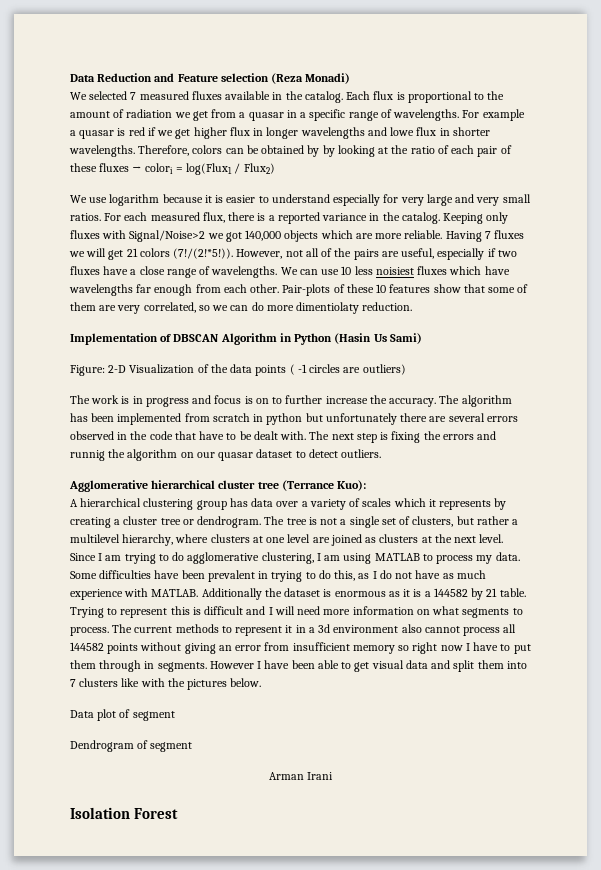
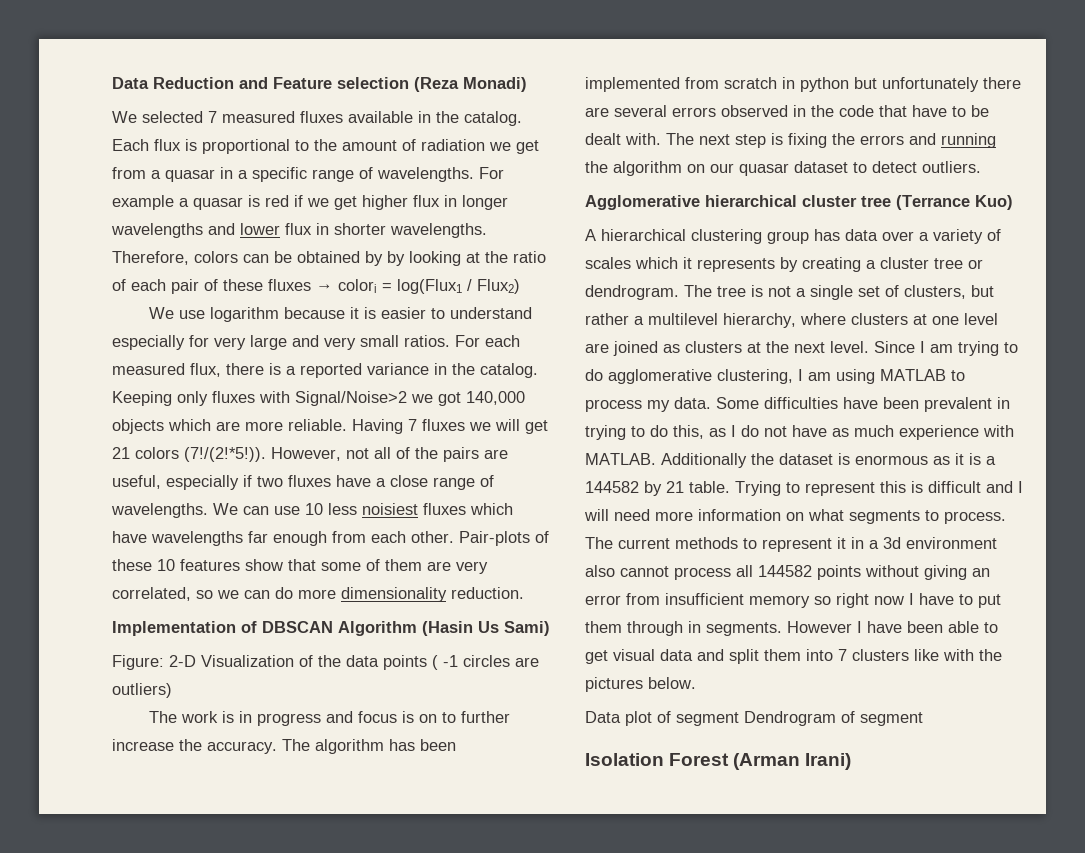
[390,127,415,136] lowe -> [240,223,280,235] lower
[296,302,360,314] dimentiolaty -> [341,587,447,602] dimensionality
[279,333,333,345] in Python -> (417, 628) none
[70,450,105,461] runnig -> [941,133,996,148] running
[337,480,367,491] Kuo): -> [975,195,1013,210] Kuo)
(175, 716) // -> (739, 719) none
[268,772,334,780] // Arman Irani -> (923, 719) none
(179, 813) none -> [733,753,852,770] (Arman Irani)

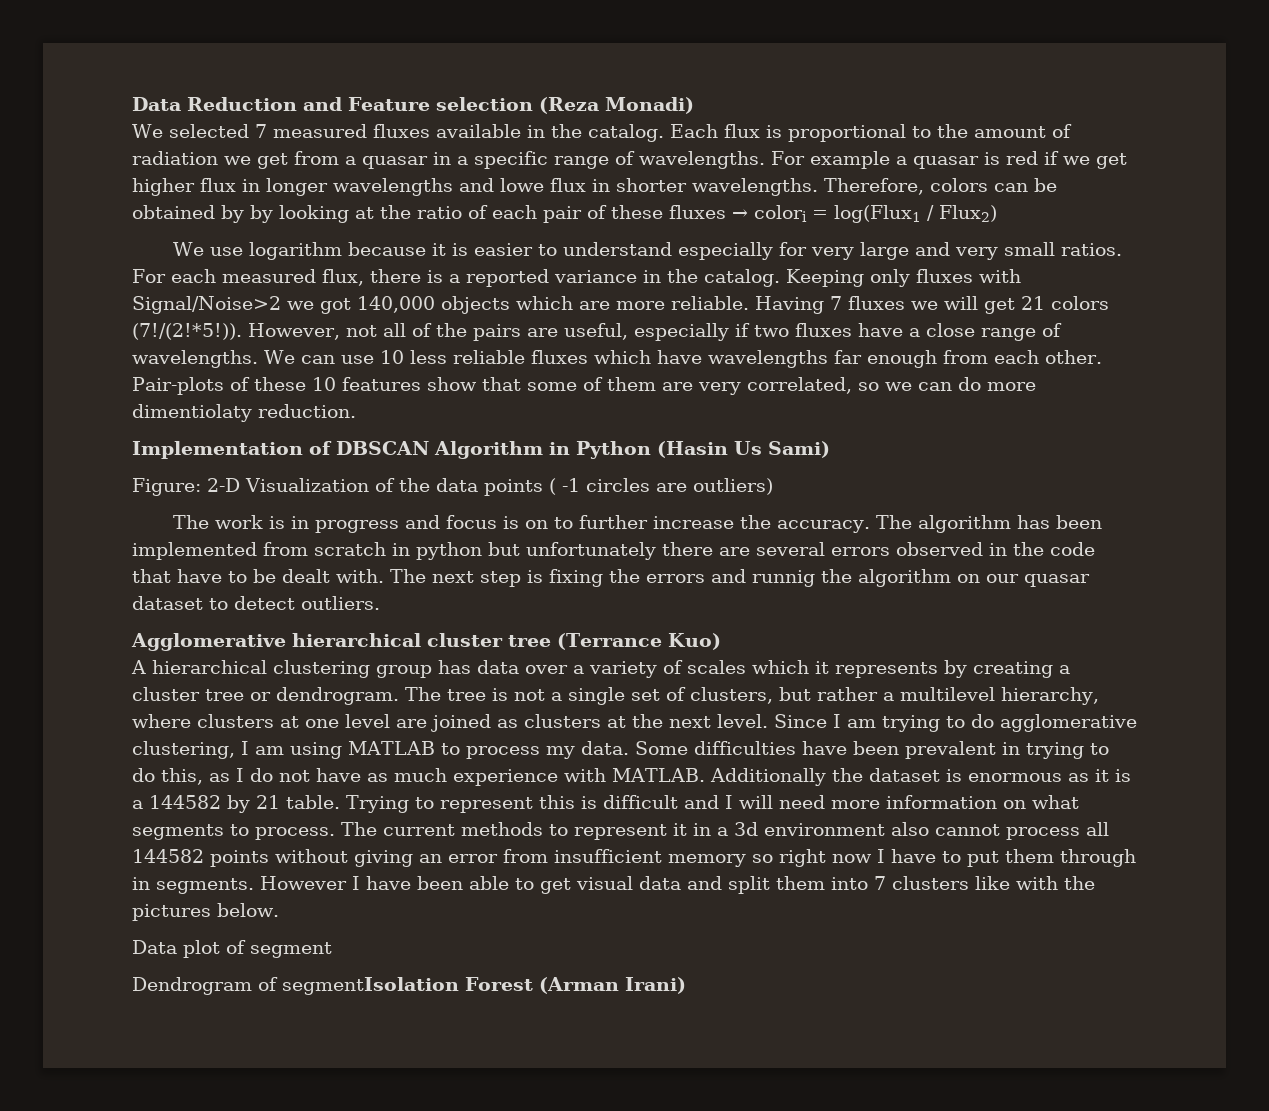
[240,223,280,235] lower -> [500,178,544,192] lowe
[362,503,418,515] noisiest -> [452,350,525,364] reliable
[341,587,447,602] dimensionality -> [132,404,252,422] dimentiolaty
(417, 628) none -> [549,441,651,459] in Python
[941,133,996,148] running -> [752,570,815,587] runnig
(739, 719) none -> (332, 950) //
[860,712,923,726] [585,753,664,766] segment // Isolation -> [282,977,459,995] segmentIsolation

